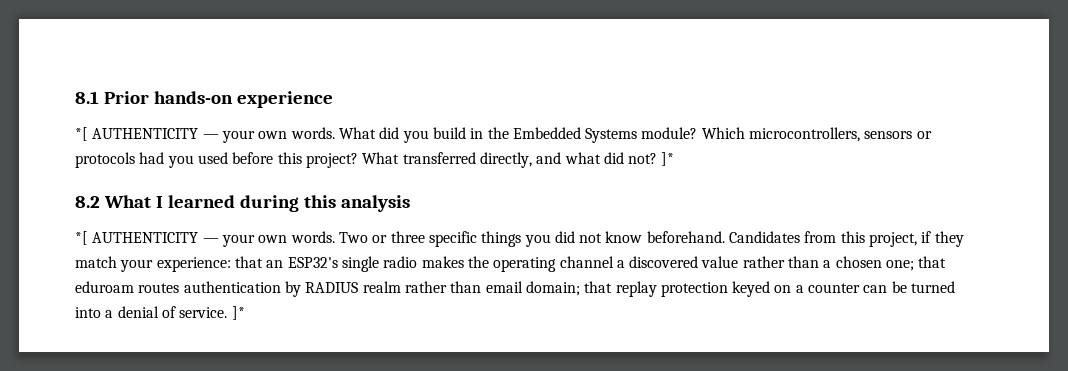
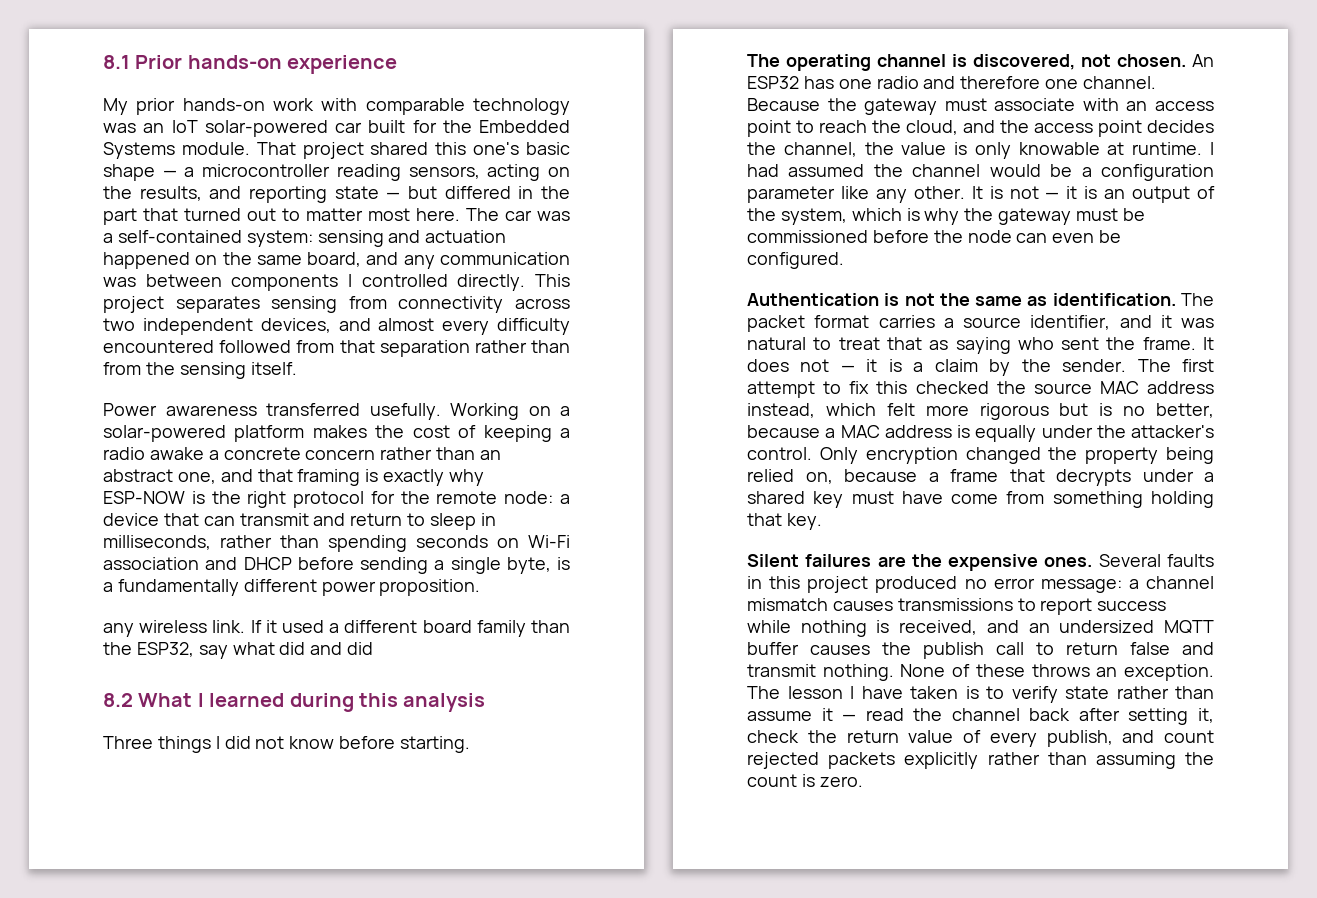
[75,127,932,143] [75,152,675,168] *[ AUTHENTICITY — your own words. What did you build in the Embedded Systems module? Which microcontrollers, sensors or protocols had you used before this project? What transferred directly, and what did not? ]* -> [103,98,570,115] [103,120,570,137] [103,142,570,159] [103,164,570,181] [103,186,570,203] [103,208,570,225] [103,230,507,247] [103,252,570,269] [103,274,570,291] [103,296,570,313] [103,318,570,335] [103,340,571,357] [103,362,297,379] [103,403,570,420] [103,425,571,442] [103,447,502,460] [103,469,485,486] [103,491,570,508] [103,513,496,530] [103,535,570,552] [103,557,570,574] [103,579,481,596] [103,620,570,637] [103,642,374,659] My prior hands-on work with comparable technology was an IoT solar-powered car built for the Embedded Systems module. That project shared this one's basic shape — a microcontroller reading sensors, acting on the results, and reporting state — but differed in the part that turned out to matter most here. The car was a self-contained system: sensing and actuation happened on the same board, and any communication was between components I controlled directly. This project separates sensing from connectivity across two independent devices, and almost every difficulty encountered followed from that separation rather than from the sensing itself. // Power awareness transferred usefully. Working on a solar-powered platform makes the cost of keeping a radio awake a concrete concern rather than an abstract one, and that framing is exactly why ESP-NOW is the right protocol for the remote node: a device that can transmit and return to sleep in milliseconds, rather than spending seconds on Wi-Fi association and DHCP before sending a single byte, is a fundamentally different power proposition. // any wireless link. If it used a different board family than the ESP32, say what did and did
[75,231,964,247] [75,256,947,272] [75,281,956,297] [75,306,245,320] *[ AUTHENTICITY — your own words. Two or three specific things you did not know beforehand. Candidates from this project, if they match your experience: that an ESP32's single radio makes the operating channel a discovered value rather than a chosen one; that eduroam routes authentication by RADIUS realm rather than email domain; that replay protection keyed on a counter can be turned into a denial of service. ]* -> [103,736,471,753] [747,54,1214,71] [747,76,1157,89] [747,98,1214,115] [747,120,1214,137] [747,142,1214,159] [747,164,1214,181] [747,186,1215,203] [747,208,1145,225] [747,230,1122,243] [747,252,844,269] [747,293,1214,306] [747,315,1214,332] [747,337,1214,354] [747,359,1214,376] [747,381,1214,398] [747,403,1214,420] [747,425,1214,442] [747,447,1214,464] [747,469,1214,486] [747,491,1214,508] [747,513,822,530] [747,554,1214,571] [747,576,1214,593] [747,598,1167,615] [747,620,1214,637] [747,642,1214,659] [747,664,1214,681] [747,686,1214,703] [747,708,1214,725] [747,730,1214,747] [747,752,1214,769] [747,774,863,787] Three things I did not know before starting. // The operating channel is discovered, not chosen. An ESP32 has one radio and therefore one channel. Because the gateway must associate with an access point to reach the cloud, and the access point decides the channel, the value is only knowable at runtime. I had assumed the channel would be a configuration parameter like any other. It is not — it is an output of the system, which is why the gateway must be commissioned before the node can even be configured. // Authentication is not the same as identification. The packet format carries a source identifier, and it was natural to treat that as saying who sent the frame. It does not — it is a claim by the sender. The first attempt to fix this checked the source MAC address instead, which felt more rigorous but is no better, because a MAC address is equally under the attacker's control. Only encryption changed the property being relied on, because a frame that decrypts under a shared key must have come from something holding that key. // Silent failures are the expensive ones. Several faults in this project produced no error message: a channel mismatch causes transmissions to report success while nothing is received, and an undersized MQTT buffer causes the publish call to return false and transmit nothing. None of these throws an exception. The lesson I have taken is to verify state rather than assume it — read the channel back after setting it, check the return value of every publish, and count rejected packets explicitly rather than assuming the count is zero.

